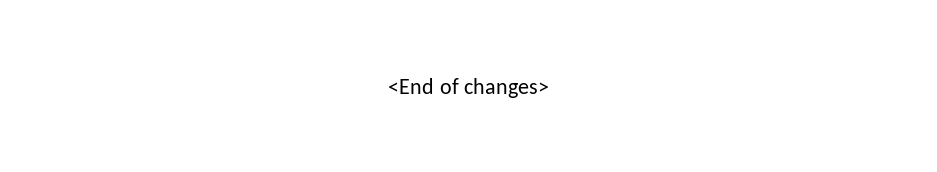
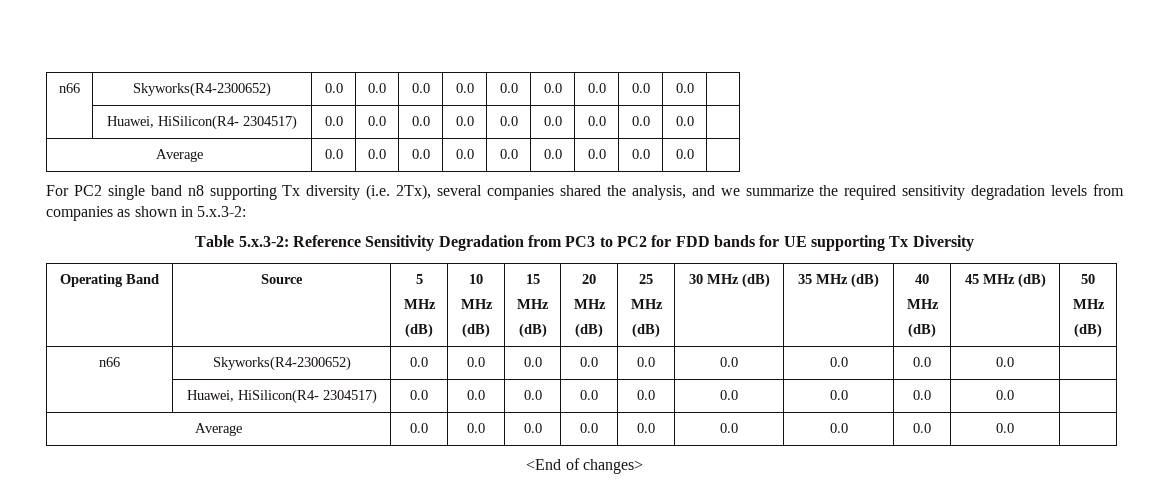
(387, 86) none -> [59,83,80,93] [133,82,271,97] [324,83,343,93] [368,83,386,93] [411,83,430,93] [455,83,474,93] [499,83,518,93] [543,83,562,93] [587,83,606,93] [631,83,650,93] [675,83,694,93] [107,115,297,130] [324,116,343,126] [368,116,386,126] [411,116,430,126] [455,116,474,126] [499,116,518,126] [543,116,562,126] [587,116,606,126] [631,116,650,126] [675,116,694,126] [155,149,203,162] [324,149,343,159] [368,149,386,159] [411,149,430,159] [455,149,474,159] [499,149,518,159] [543,149,562,159] [587,149,606,159] [631,149,650,159] [675,149,694,159] [46,184,1124,200] [46,206,247,221] [195,235,974,251] [60,274,159,287] [261,274,303,284] [415,274,423,284] [403,299,436,309] [405,323,433,338] [469,274,483,284] [460,299,493,309] [462,323,490,338] [525,274,540,284] [517,299,549,309] [518,323,547,338] [582,274,596,284] [573,299,606,309] [575,323,603,338] [639,274,653,284] [630,299,663,309] [632,323,660,338] [688,273,770,288] [798,273,879,288] [915,274,929,284] [906,299,939,309] [908,323,936,338] [964,273,1046,288] [1081,274,1095,284] [1072,299,1105,309] [1074,323,1102,338] [99,357,120,367] [212,356,351,371] [410,357,428,367] [467,357,485,367] [523,357,542,367] [580,357,598,367] [637,357,655,367] [720,357,738,367] [829,357,848,367] [913,357,931,367] [996,357,1014,367] [186,389,377,404] [410,390,428,400] [467,390,485,400] [523,390,542,400] [580,390,598,400] [637,390,655,400] [720,390,738,400] [829,390,848,400] [913,390,931,400] [996,390,1014,400] [195,423,242,436] [410,423,428,433] [467,423,485,433] [523,423,542,433] [580,423,598,433] [637,423,655,433] [720,423,738,433] [829,423,848,433] [913,423,931,433] [996,423,1014,433] n66 | Skyworks(R4-2300652) | 0.0 | 0.0 | 0.0 | 0.0 | 0.0 | 0.0 | 0.0 | 0.0 | 0.0 | // | Huawei, HiSilicon(R4- 2304517) | 0.0 | 0.0 | 0.0 | 0.0 | 0.0 | 0.0 | 0.0 | 0.0 | 0.0 | // Average | 0.0 | 0.0 | 0.0 | 0.0 | 0.0 | 0.0 | 0.0 | 0.0 | 0.0 | // For PC2 single band n8 supporting Tx diversity (i.e. 2Tx), several companies shared the analysis, and we summarize the required sensitivity degradation levels from companies as shown in 5.x.3-2: // Table 5.x.3-2: Reference Sensitivity Degradation from PC3 to PC2 for FDD bands for UE supporting Tx Diversity // Operating Band | Source | 5 // MHz // (dB) | 10 // MHz // (dB) | 15 // MHz // (dB) | 20 // MHz // (dB) | 25 // MHz // (dB) | 30 MHz (dB) | 35 MHz (dB) | 40 // MHz // (dB) | 45 MHz (dB) | 50 // MHz // (dB) // n66 | Skyworks(R4-2300652) | 0.0 | 0.0 | 0.0 | 0.0 | 0.0 | 0.0 | 0.0 | 0.0 | 0.0 | // | Huawei, HiSilicon(R4- 2304517) | 0.0 | 0.0 | 0.0 | 0.0 | 0.0 | 0.0 | 0.0 | 0.0 | 0.0 | // Average | 0.0 | 0.0 | 0.0 | 0.0 | 0.0 | 0.0 | 0.0 | 0.0 | 0.0 | //

